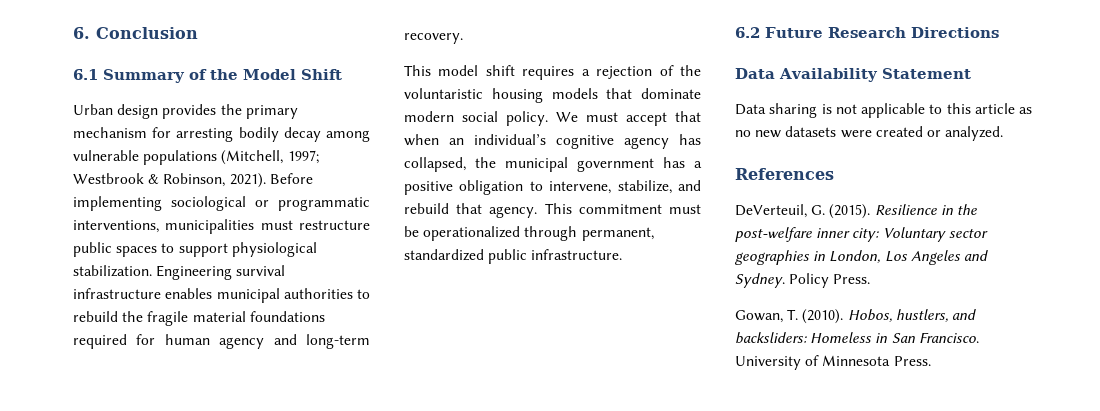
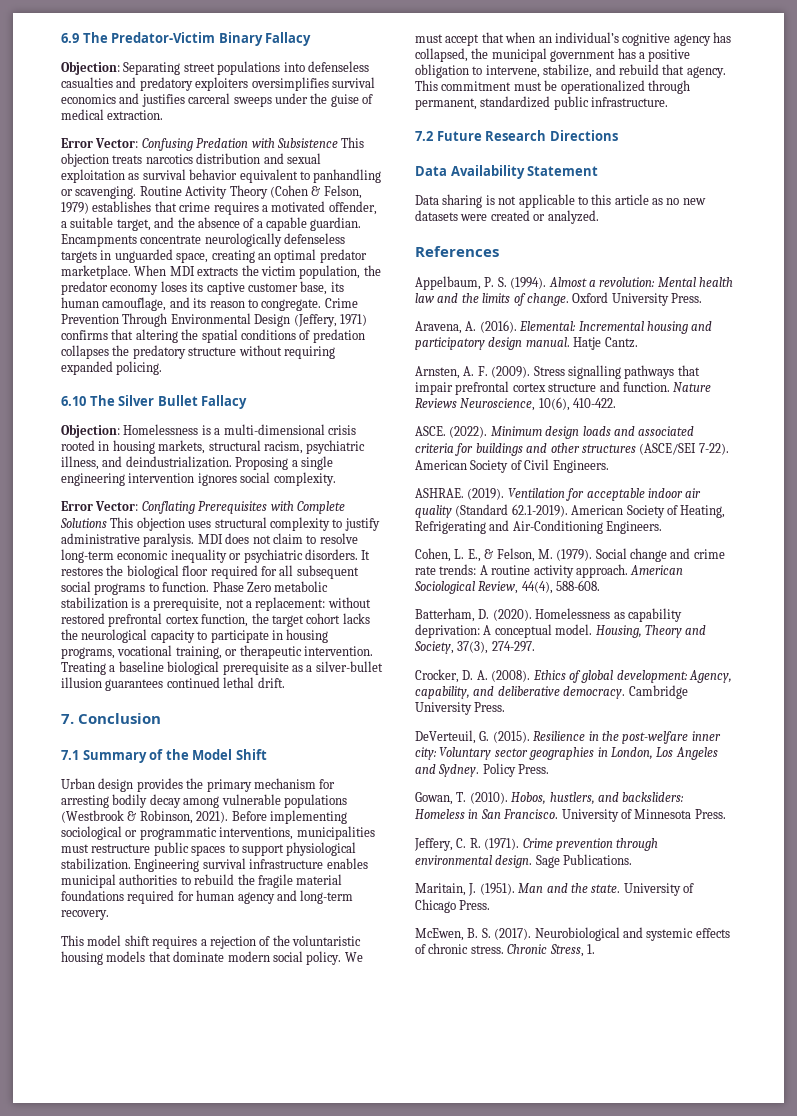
[73,27,90,39] 6. -> [61,32,312,46] [61,61,369,75] [61,77,375,91] [61,93,373,107] [61,109,164,120] [61,137,365,151] [61,153,321,167] [61,169,382,183] [61,185,362,199] [61,201,377,215] [61,217,362,231] [61,233,346,247] [61,249,367,263] [61,265,381,279] [61,281,344,295] [61,297,358,311] [61,313,367,327] [61,329,365,343] [61,345,335,359] [61,361,163,375] [61,395,248,409] [61,424,356,438] [61,440,366,454] [61,456,333,470] [61,472,336,486] [61,501,345,514] [60,517,380,531] [61,533,358,547] [61,549,371,563] [61,565,359,579] [61,581,329,595] [61,597,371,611] [61,613,370,627] [61,629,329,643] [61,645,373,659] [61,661,383,675] [61,677,285,691] [61,714,74,724] 6.9 The Predator-Victim Binary Fallacy // Objection: Separating street populations into defenseless casualties and predatory exploiters oversimplifies survival economics and justifies carceral sweeps under the guise of medical extraction. // Error Vector: Confusing Predation with Subsistence This objection treats narcotics distribution and sexual exploitation as survival behavior equivalent to panhandling or scavenging. Routine Activity Theory (Cohen & Felson, 1979) establishes that crime requires a motivated offender, a suitable target, and the absence of a capable guardian. Encampments concentrate neurologically defenseless targets in unguarded space, creating an optimal predator marketplace. When MDI extracts the victim population, the predator economy loses its captive customer base, its human camouflage, and its reason to congregate. Crime Prevention Through Environmental Design (Jeffery, 1971) confirms that altering the spatial conditions of predation collapses the predatory structure without requiring expanded policing. // 6.10 The Silver Bullet Fallacy // Objection: Homelessness is a multi-dimensional crisis rooted in housing markets, structural racism, psychiatric illness, and deindustrialization. Proposing a single engineering intervention ignores social complexity. // Error Vector: Conflating Prerequisites with Complete Solutions This objection uses structural complexity to justify administrative paralysis. MDI does not claim to resolve long-term economic inequality or psychiatric disorders. It restores the biological floor required for all subsequent social programs to function. Phase Zero metabolic stabilization is a prerequisite, not a replacement: without restored prefrontal cortex function, the target cohort lacks the neurological capacity to participate in housing programs, vocational training, or therapeutic intervention. Treating a baseline biological prerequisite as a silver-bullet illusion guarantees continued lethal drift. // 7.
[73,69,98,80] 6.1 -> [61,750,79,760] 7.1
[221,150,319,165] [73,173,144,184] (Mitchell, 1997; Westbrook -> [61,810,124,823] (Westbrook
[735,27,760,38] 6.2 -> [415,131,433,141] 7.2
(834, 174) none -> [415,276,733,290] [415,292,702,306] [415,320,713,334] [415,337,638,350] [415,365,700,379] [415,381,712,395] [415,397,617,411] [415,426,695,439] [415,443,729,456] [415,459,609,473] [415,488,702,501] [415,504,726,518] [415,520,663,534] [415,548,725,562] [415,564,684,578] [414,580,601,594] [415,608,682,622] [415,624,707,638] [414,641,535,654] [415,669,732,683] [415,685,688,699] [415,702,506,715] // Appelbaum, P. S. (1994). Almost a revolution: Mental health law and the limits of change. Oxford University Press. // Aravena, A. (2016). Elemental: Incremental housing and participatory design manual. Hatje Cantz. // Arnsten, A. F. (2009). Stress signalling pathways that impair prefrontal cortex structure and function. Nature Reviews Neuroscience, 10(6), 410-422. // ASCE. (2022). Minimum design loads and associated criteria for buildings and other structures (ASCE/SEI 7-22). American Society of Civil Engineers. // ASHRAE. (2019). Ventilation for acceptable indoor air quality (Standard 62.1-2019). American Society of Heating, Refrigerating and Air-Conditioning Engineers. // Cohen, L. E., & Felson, M. (1979). Social change and crime rate trends: A routine activity approach. American Sociological Review, 44(4), 588-608. // Batterham, D. (2020). Homelessness as capability deprivation: A conceptual model. Housing, Theory and Society, 37(3), 274-297. // Crocker, D. A. (2008). Ethics of global development: Agency, capability, and deliberative democracy. Cambridge University Press.
(931, 361) none -> [414,838,659,851] [415,854,633,868] [415,883,694,896] [415,899,491,913] [415,927,730,941] [415,943,595,957] // Jeffery, C. R. (1971). Crime prevention through environmental design. Sage Publications. // Maritain, J. (1951). Man and the state. University of Chicago Press. // McEwen, B. S. (2017). Neurobiological and systemic effects of chronic stress. Chronic Stress, 1.

